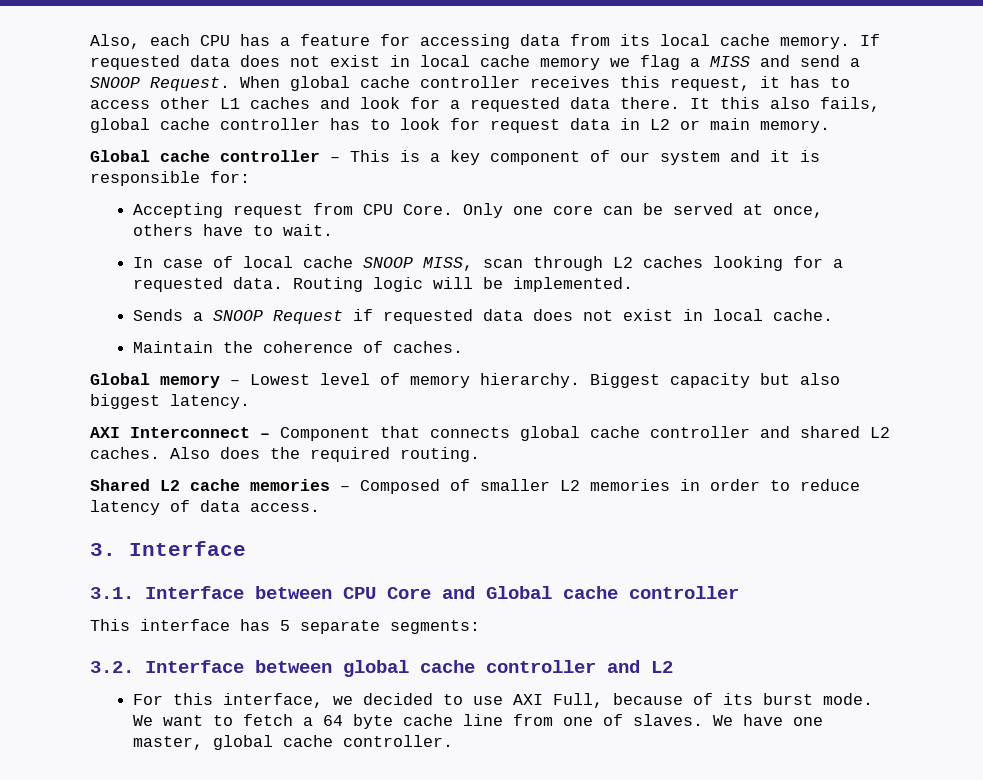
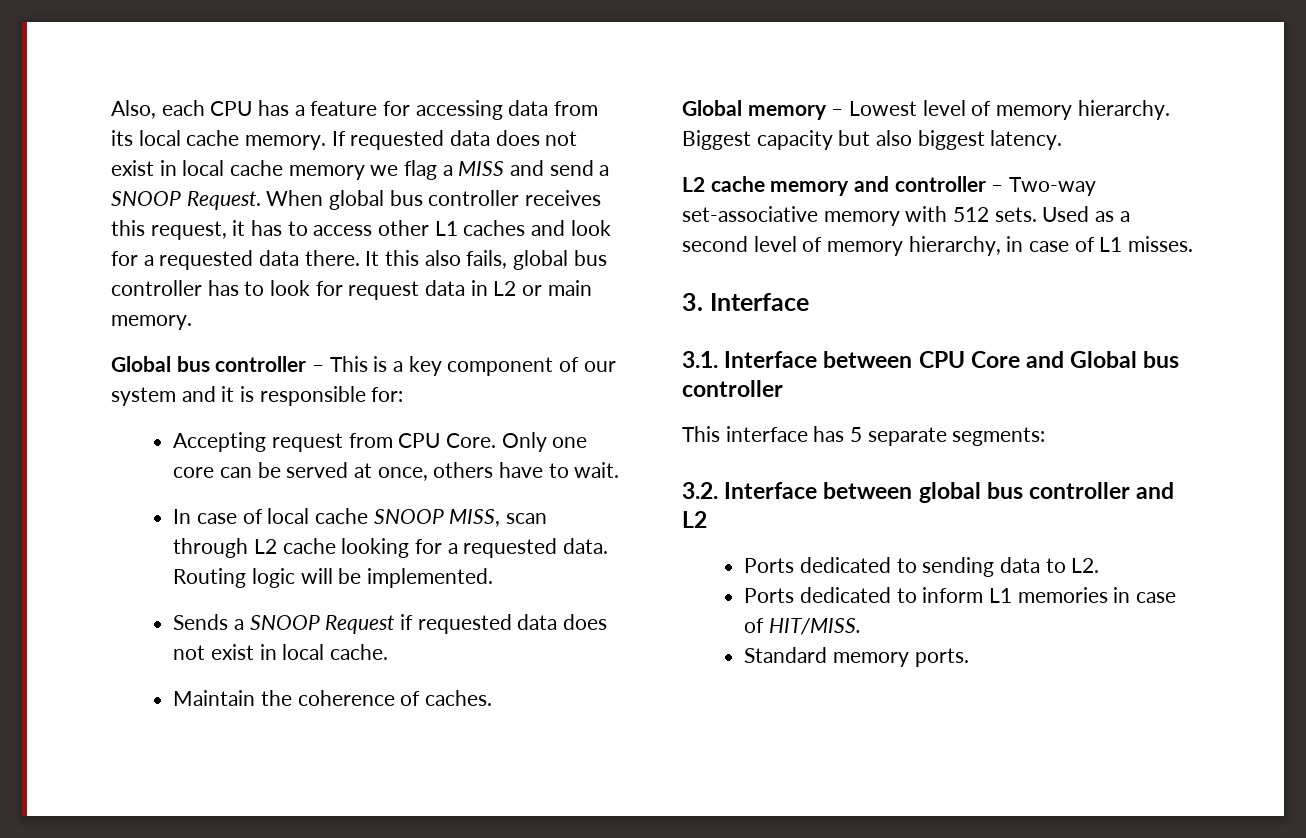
[360,76,410,88] cache -> [389,190,423,206] bus
[160,118,210,130] cache -> [573,250,607,266] bus
[160,150,210,162] cache -> [176,356,210,372] bus
[643,256,704,268] caches -> [282,538,336,554] cache
[90,426,890,441] [90,447,480,462] [90,479,860,494] [90,500,320,515] AXI Interconnect – Component that connects global cache controller and shared L2 caches. Also does the required routing. // Shared L2 cache memories – Composed of smaller L2 memories in order to reduce latency of data access. -> [682,176,1097,196] [682,206,1130,226] [682,236,1194,256] L2 cache memory and controller – Two-way set-associative memory with 512 sets. Used as a second level of memory hierarchy, in case of L1 misses.
[563,586,618,599] cache -> [1143,351,1180,368] bus
[420,660,475,673] cache -> [986,482,1023,499] bus
[133,693,874,708] [133,714,824,729] [133,735,454,750] For this interface, we decided to use AXI Full, because of its burst mode. We want to fetch a 64 byte cache line from one of slaves. We have one master, global cache controller. -> [744,557,1100,577] [744,587,1176,603] [744,618,861,635] [744,647,969,667] Ports dedicated to sending data to L2. // Ports dedicated to inform L1 memories in case of HIT/MISS. // Standard memory ports.

